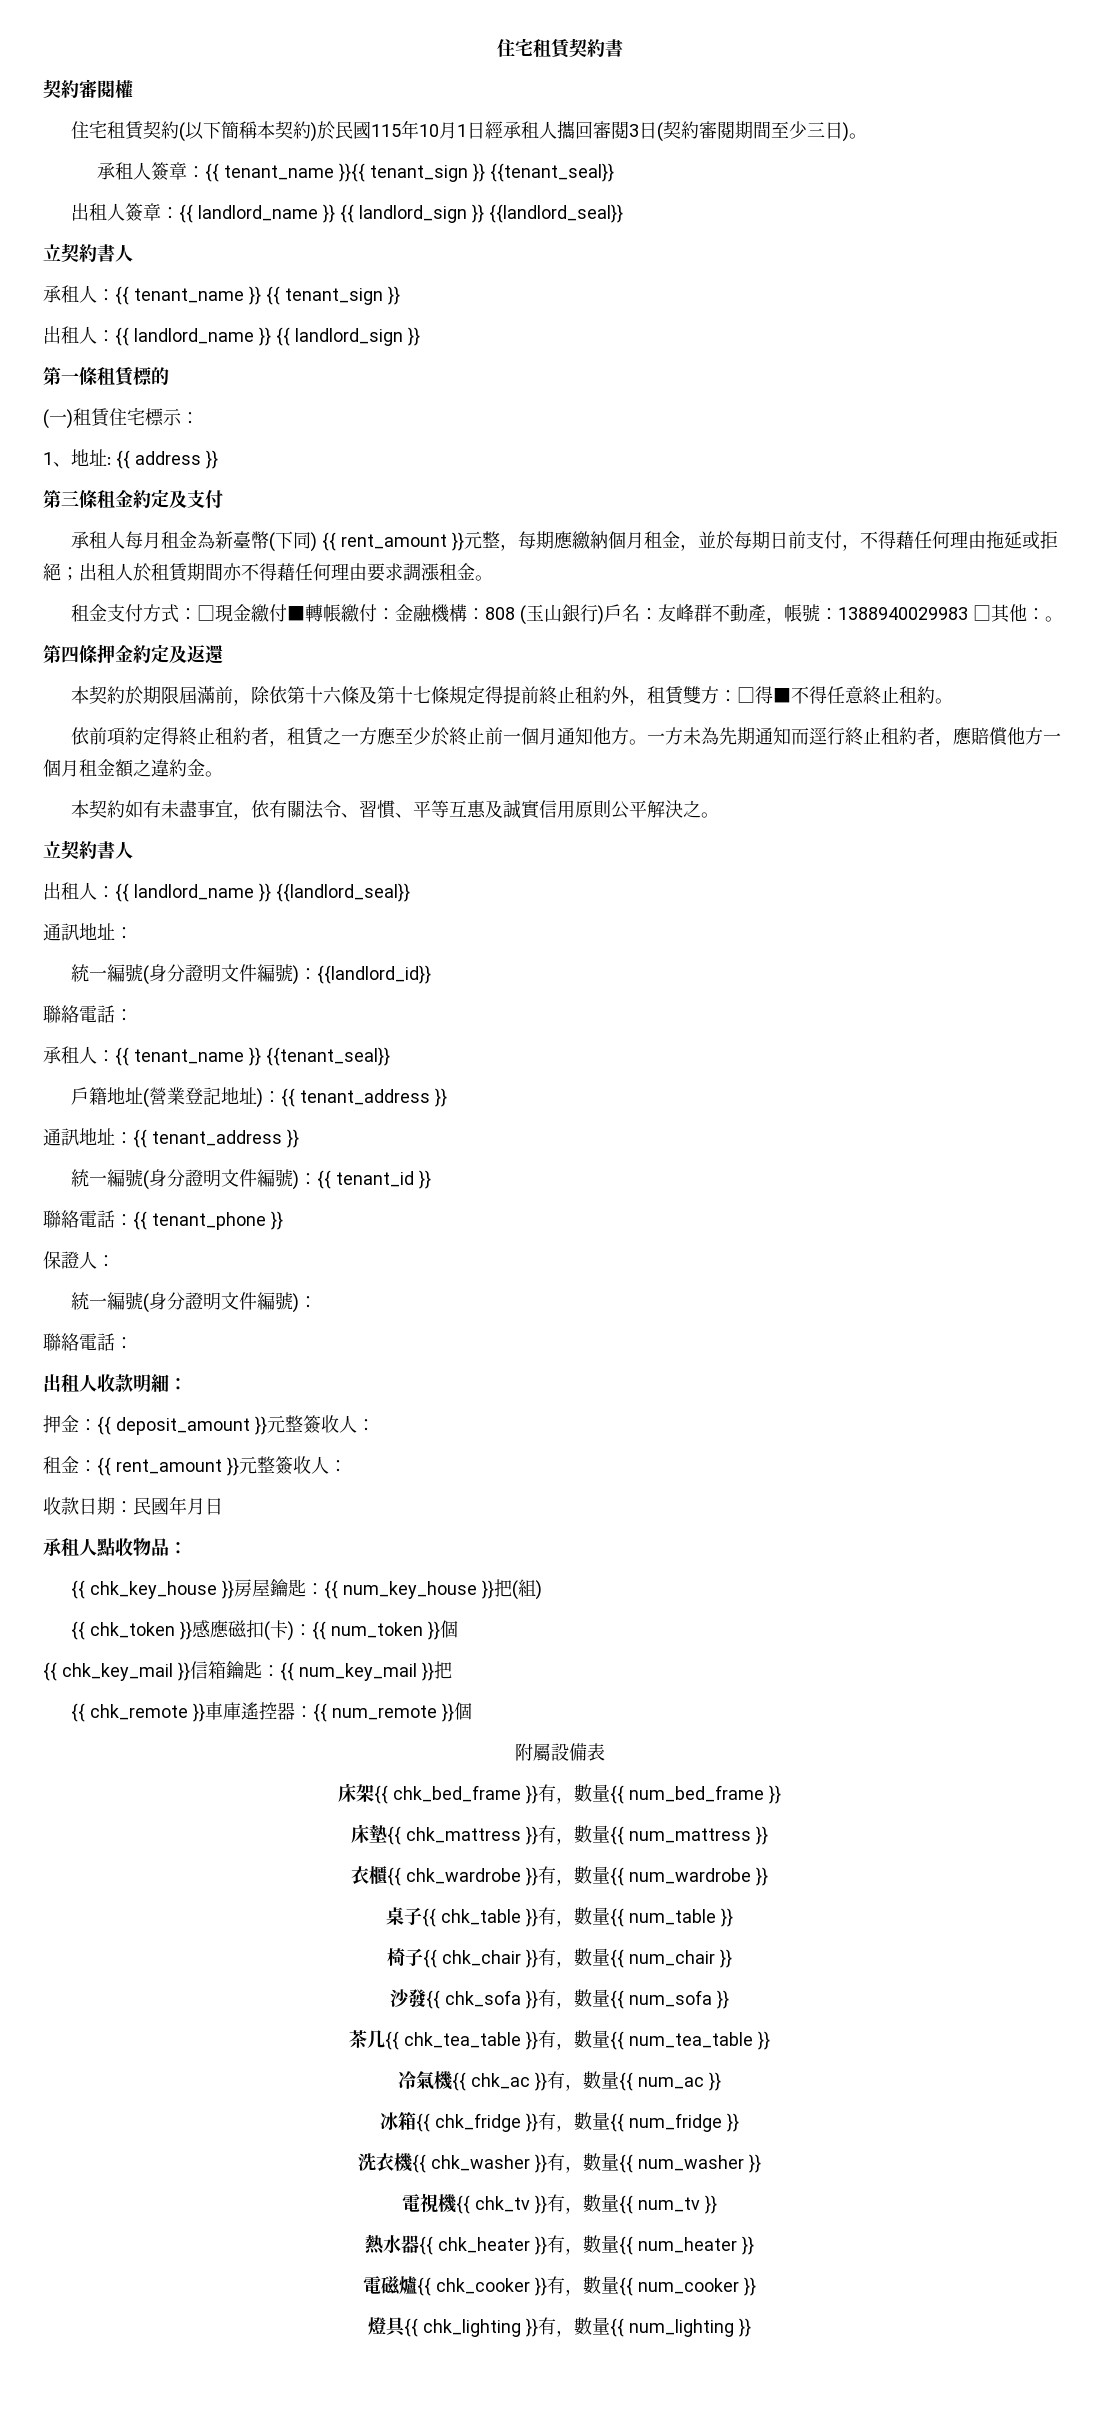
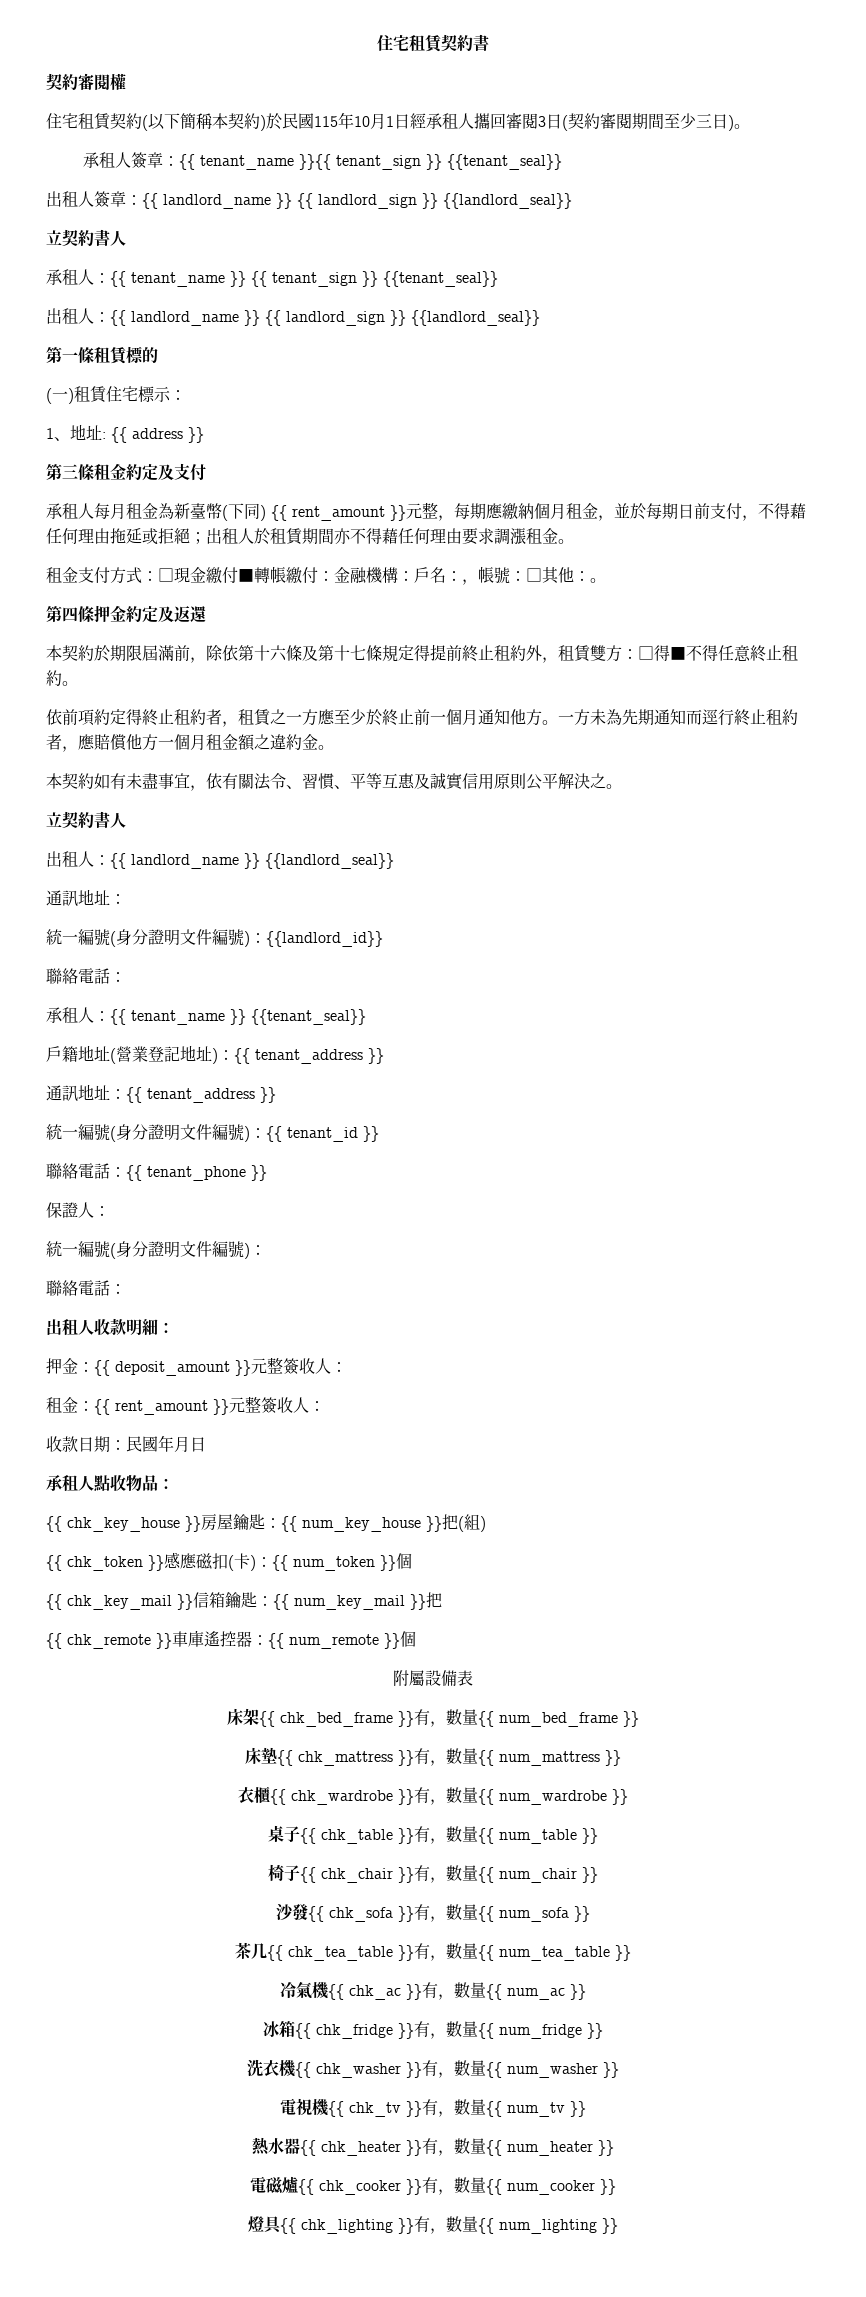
(400, 295) none -> [383,271,498,287] {{tenant_seal}}
(420, 336) none -> [411,310,540,326] {{landlord_seal}}
[484,604,766,625] 808 (玉山銀行)戶名：友峰群不動產 -> [414,567,462,583] 戶名：
[837,607,968,620] 1388940029983 -> (526, 576) none

